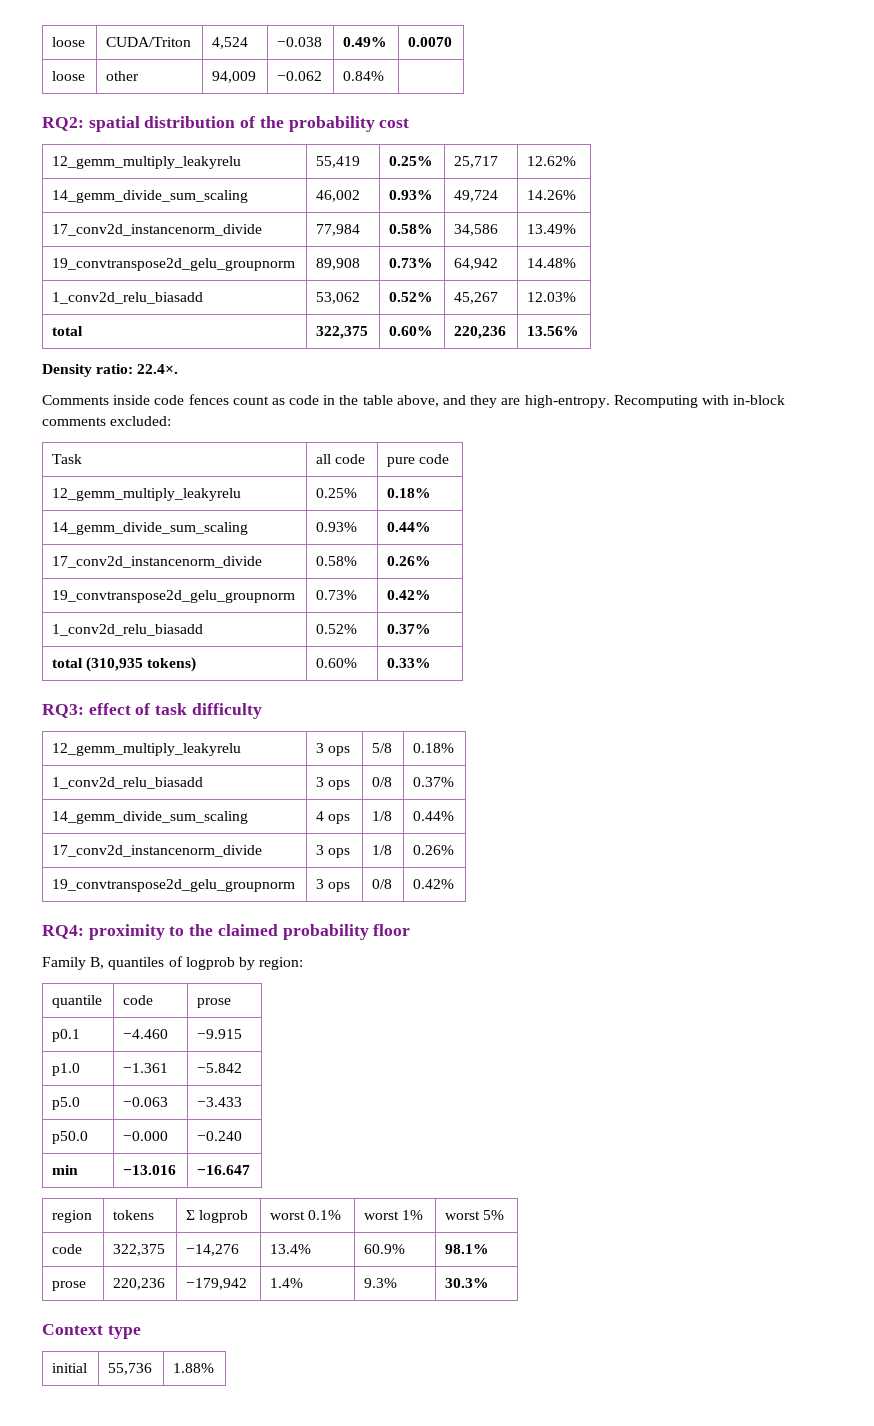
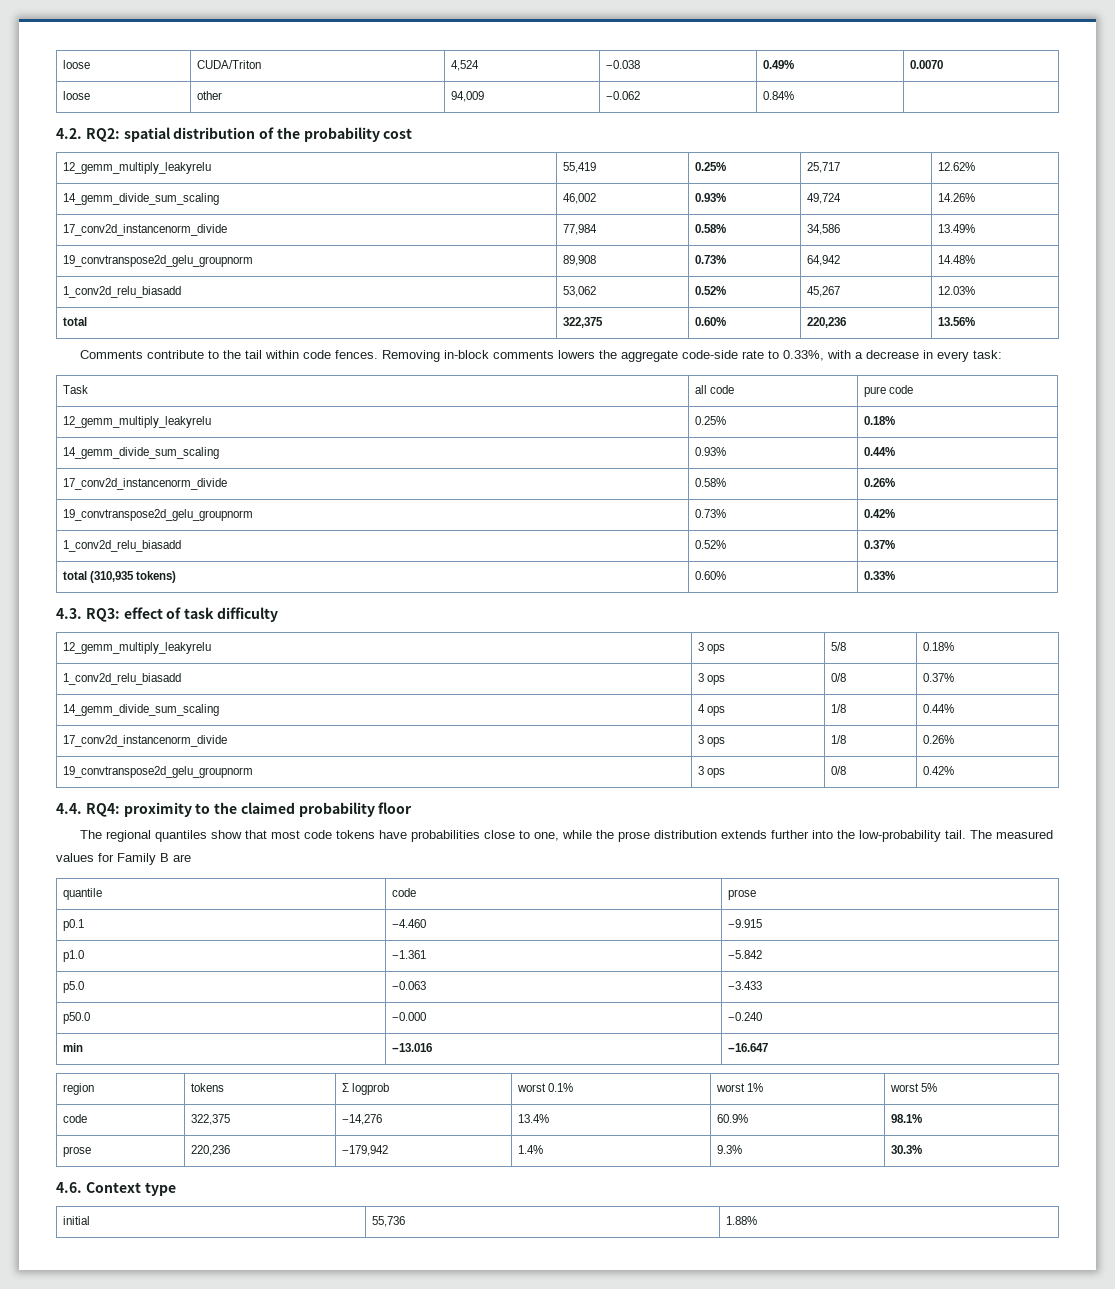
(385, 76) none -> [56,128,82,139] 4.2.
[42,364,179,377] [42,394,786,408] [42,416,172,426] Density ratio: 22.4×. // Comments inside code fences count as code in the table above, and they are high-entropy. Recomputing with in-block comments excluded: -> [80,350,1003,362] Comments contribute to the tail within code fences. Removing in-block comments lowers the aggregate code-side rate to 0.33%, with a decrease in every task:
(432, 663) none -> [56,608,82,619] 4.3.
(455, 884) none -> [56,803,82,814] 4.4.
[42,956,304,970] Family B, quantiles of logprob by region: -> [80,830,1054,842] [56,853,191,865] The regional quantiles show that most code tokens have probabilities close to one, while the prose distribution extends further into the low-probability tail. The measured values for Family B are
(490, 1283) none -> [56,1182,82,1193] 4.6.

